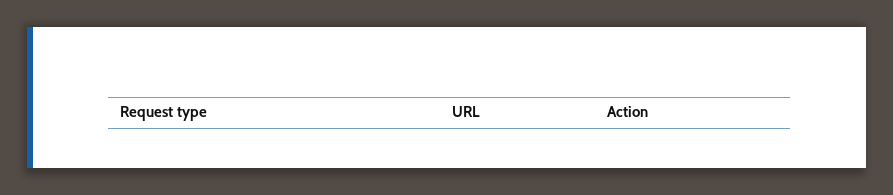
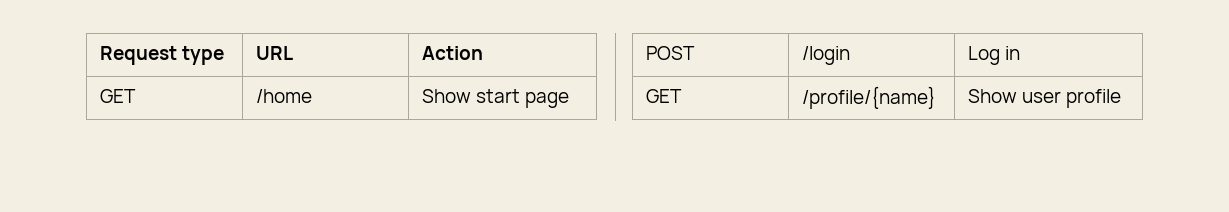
(648, 111) none -> [100,89,137,103] [256,89,313,103] [422,89,570,108] [646,46,696,60] [802,46,851,65] [968,46,1021,65] [646,89,683,103] [802,86,937,109] [968,89,1122,108] // GET | /home | Show start page // POST | /login | Log in // GET | /profile/{name} | Show user profile

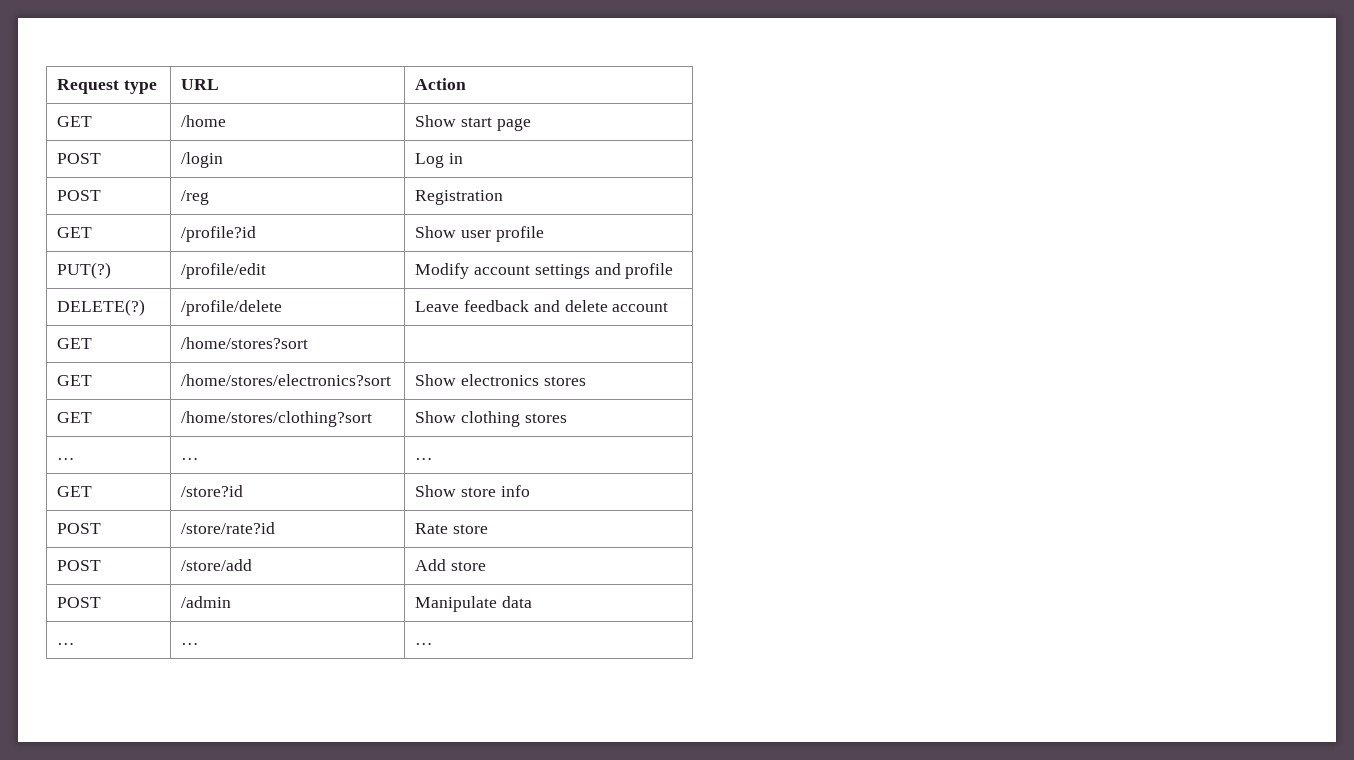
[646,89,683,103] [802,86,937,109] // GET | /profile/{name} -> [57,190,102,201] [181,190,210,205] [415,190,504,205] [57,227,93,238] [181,226,257,242] // POST | /reg | Registration // GET | /profile?id
(1122, 98) none -> [57,262,112,279] [181,263,267,279] [415,263,674,279] [57,299,146,316] [181,300,283,316] [415,300,669,312] [57,338,93,349] [181,337,309,349] [57,375,93,386] [181,374,392,386] [415,374,586,386] [57,412,93,423] [181,411,373,427] [415,411,567,427] [57,458,76,460] [181,458,200,460] [415,458,434,460] [57,486,93,497] [181,485,244,497] [415,485,530,497] [57,523,102,534] [181,522,276,534] [415,523,489,534] [57,560,102,571] [181,559,253,571] [415,559,487,571] [57,597,102,608] [181,596,232,608] [415,596,533,612] [57,643,76,645] [181,643,200,645] [415,643,434,645] // PUT(?) | /profile/edit | Modify account settings and profile // DELETE(?) | /profile/delete | Leave feedback and delete account // GET | /home/stores?sort | // GET | /home/stores/electronics?sort | Show electronics stores // GET | /home/stores/clothing?sort | Show clothing stores // … | … | … // GET | /store?id | Show store info // POST | /store/rate?id | Rate store // POST | /store/add | Add store // POST | /admin | Manipulate data // … | … | …

